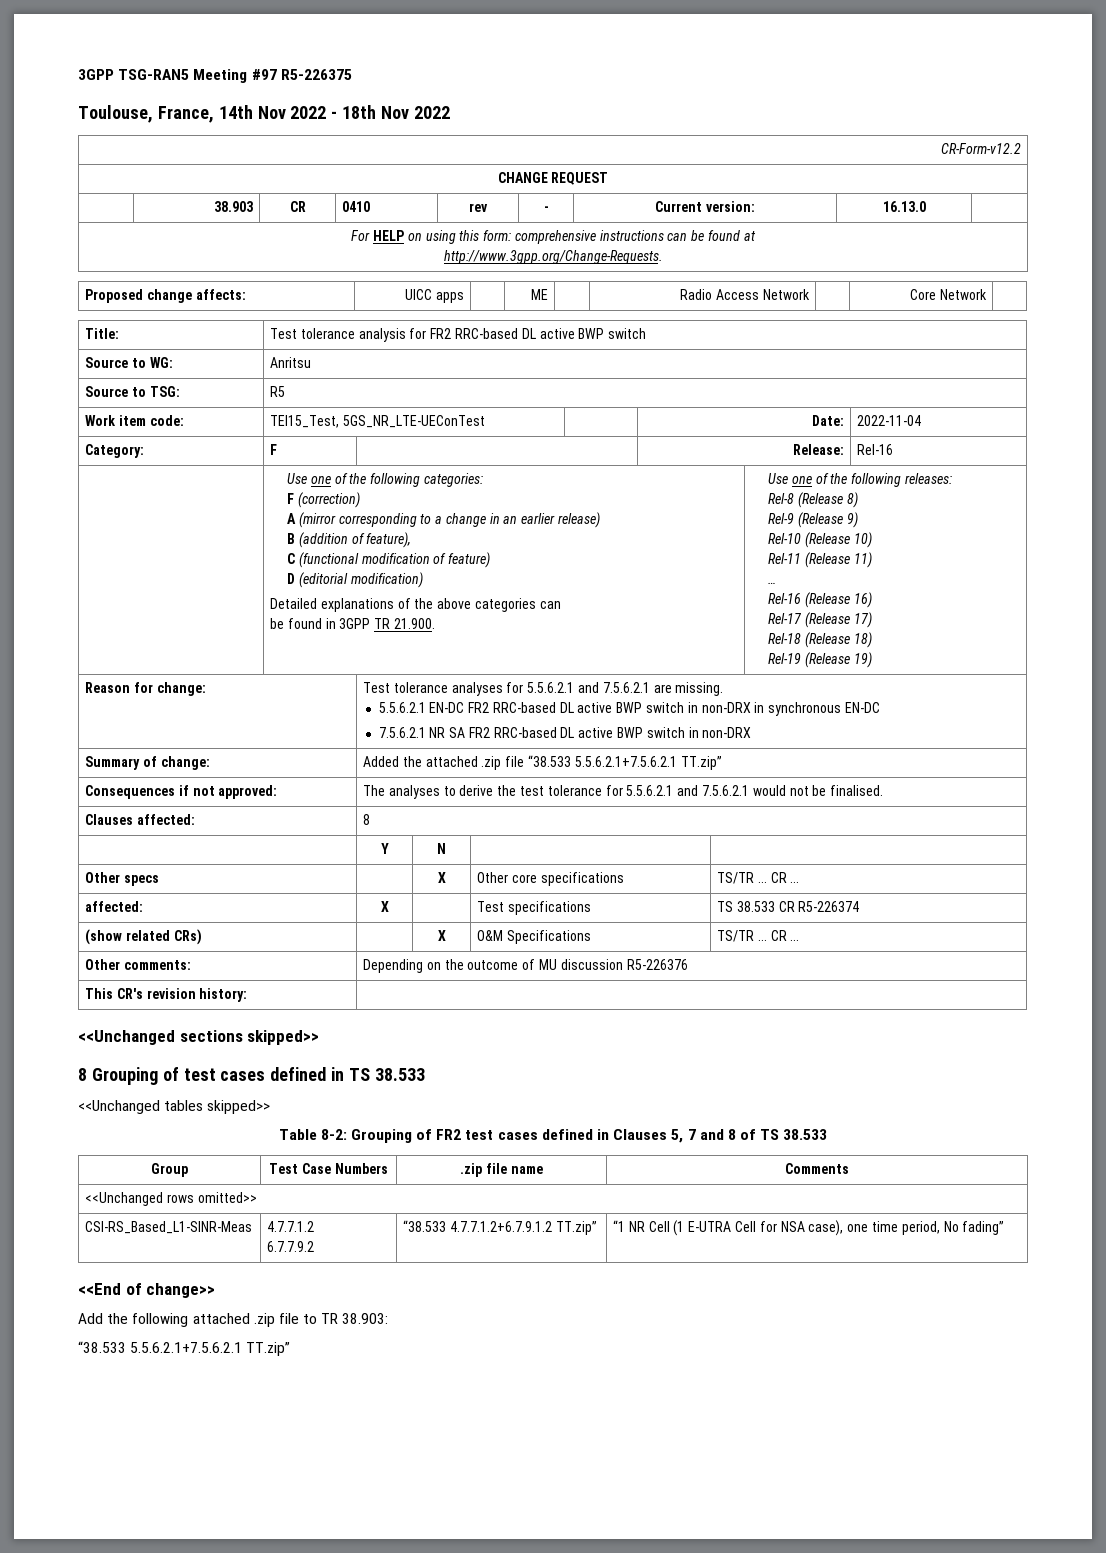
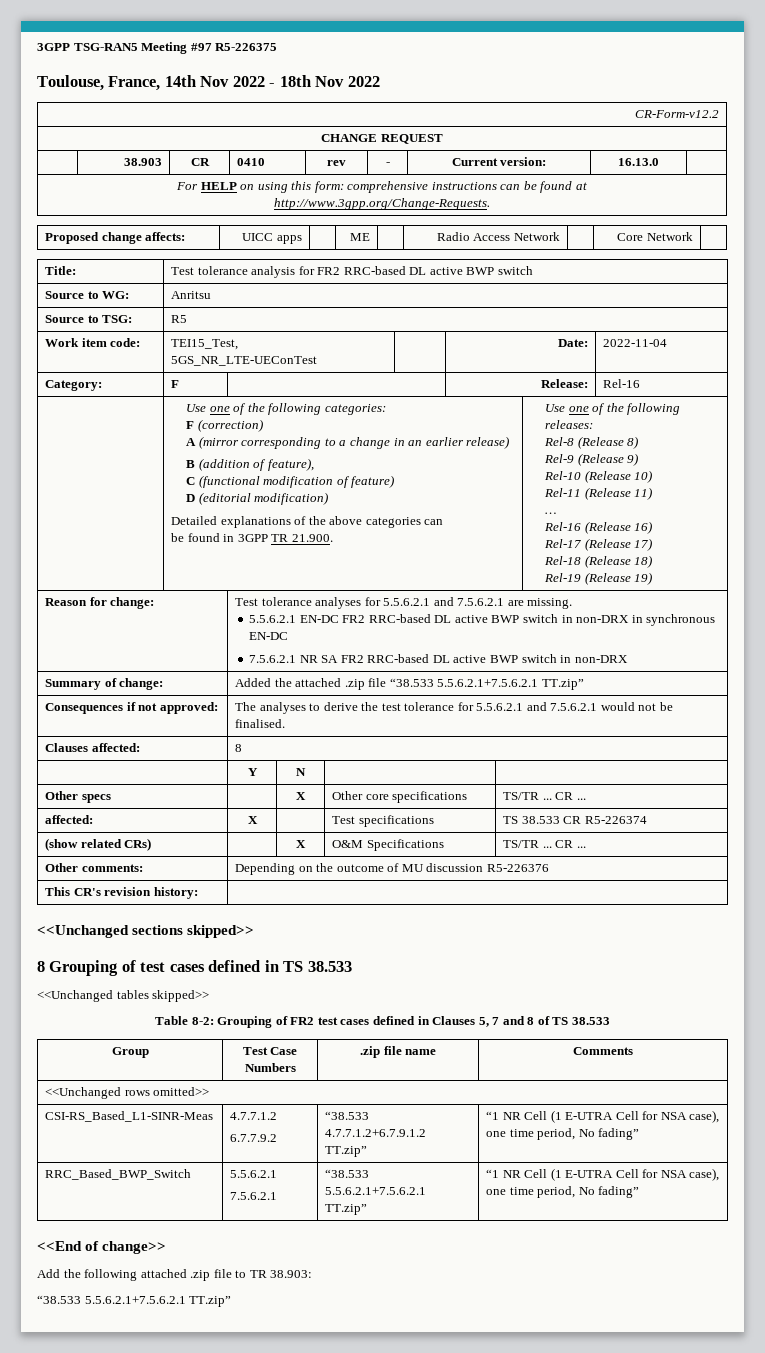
(1005, 1228) none -> [45,1169,192,1180] [230,1170,278,1178] [230,1192,278,1200] [325,1169,370,1178] [325,1187,427,1195] [325,1204,368,1215] [486,1168,720,1181] [486,1186,640,1198] // RRC_Based_BWP_Switch | 5.5.6.2.1 // 7.5.6.2.1 | “38.533 5.5.6.2.1+7.5.6.2.1 TT.zip” | “1 NR Cell (1 E-UTRA Cell for NSA case), one time period, No fading”

